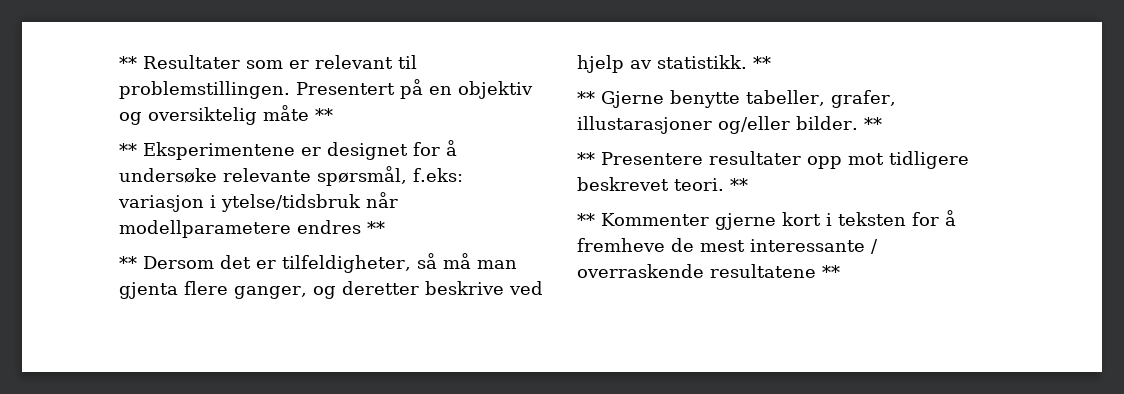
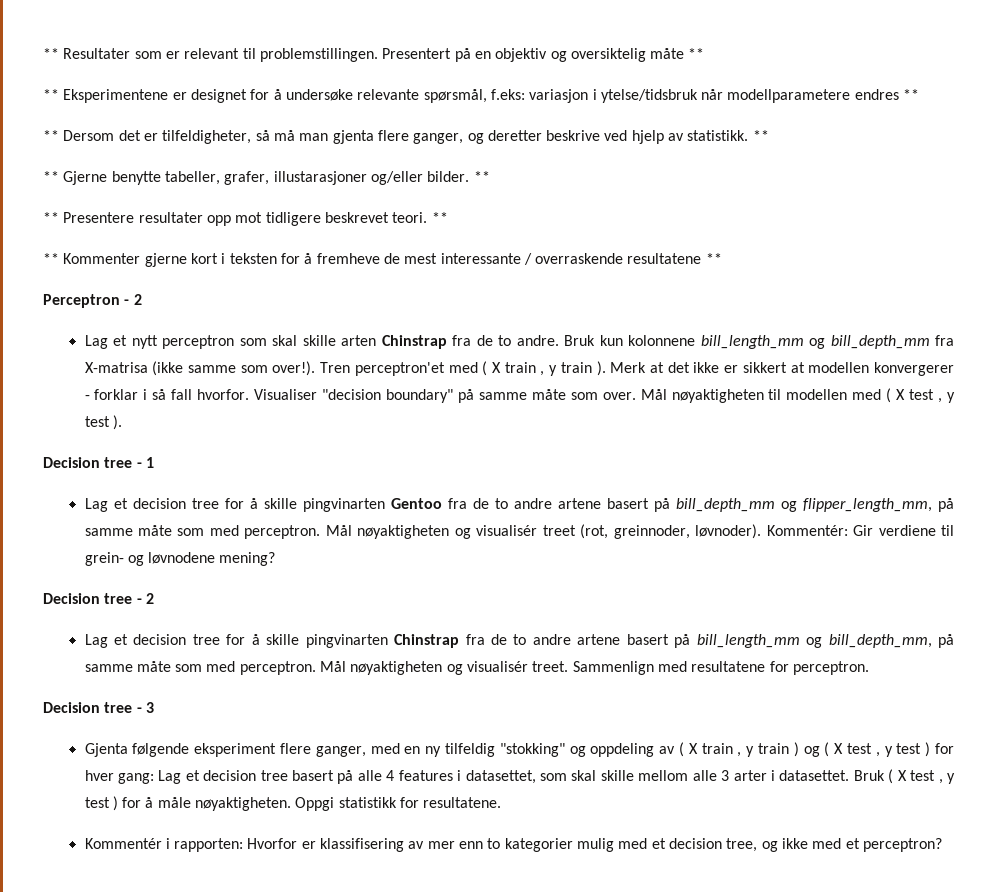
(840, 271) none -> [43,294,142,308] [84,335,954,349] [84,361,954,376] [84,388,956,403] [84,415,122,430] [43,457,154,468] [84,498,955,512] [84,524,954,539] [84,552,276,566] [43,593,154,604] [84,634,955,648] [84,661,869,675] [43,702,154,713] [84,742,954,757] [84,769,955,784] [84,796,502,811] [84,838,942,852] // Perceptron - 2 // Lag et nytt perceptron som skal skille arten Chinstrap fra de to andre. Bruk kun kolonnene bill_length_mm og bill_depth_mm fra X-matrisa (ikke samme som over!). Tren perceptron'et med ( X train , y train ). Merk at det ikke er sikkert at modellen konvergerer - forklar i så fall hvorfor. Visualiser "decision boundary" på samme måte som over. Mål nøyaktigheten til modellen med ( X test , y test ). // Decision tree - 1 // Lag et decision tree for å skille pingvinarten Gentoo fra de to andre artene basert på bill_depth_mm og flipper_length_mm, på samme måte som med perceptron. Mål nøyaktigheten og visualisér treet (rot, greinnoder, løvnoder). Kommentér: Gir verdiene til grein- og løvnodene mening? // Decision tree - 2 // Lag et decision tree for å skille pingvinarten Chinstrap fra de to andre artene basert på bill_length_mm og bill_depth_mm, på samme måte som med perceptron. Mål nøyaktigheten og visualisér treet. Sammenlign med resultatene for perceptron. // Decision tree - 3 // Gjenta følgende eksperiment flere ganger, med en ny tilfeldig "stokking" og oppdeling av ( X train , y train ) og ( X test , y test ) for hver gang: Lag et decision tree basert på alle 4 features i datasettet, som skal skille mellom alle 3 arter i datasettet. Bruk ( X test , y test ) for å måle nøyaktigheten. Oppgi statistikk for resultatene. // Kommentér i rapporten: Hvorfor er klassifisering av mer enn to kategorier mulig med et decision tree, og ikke med et perceptron?

